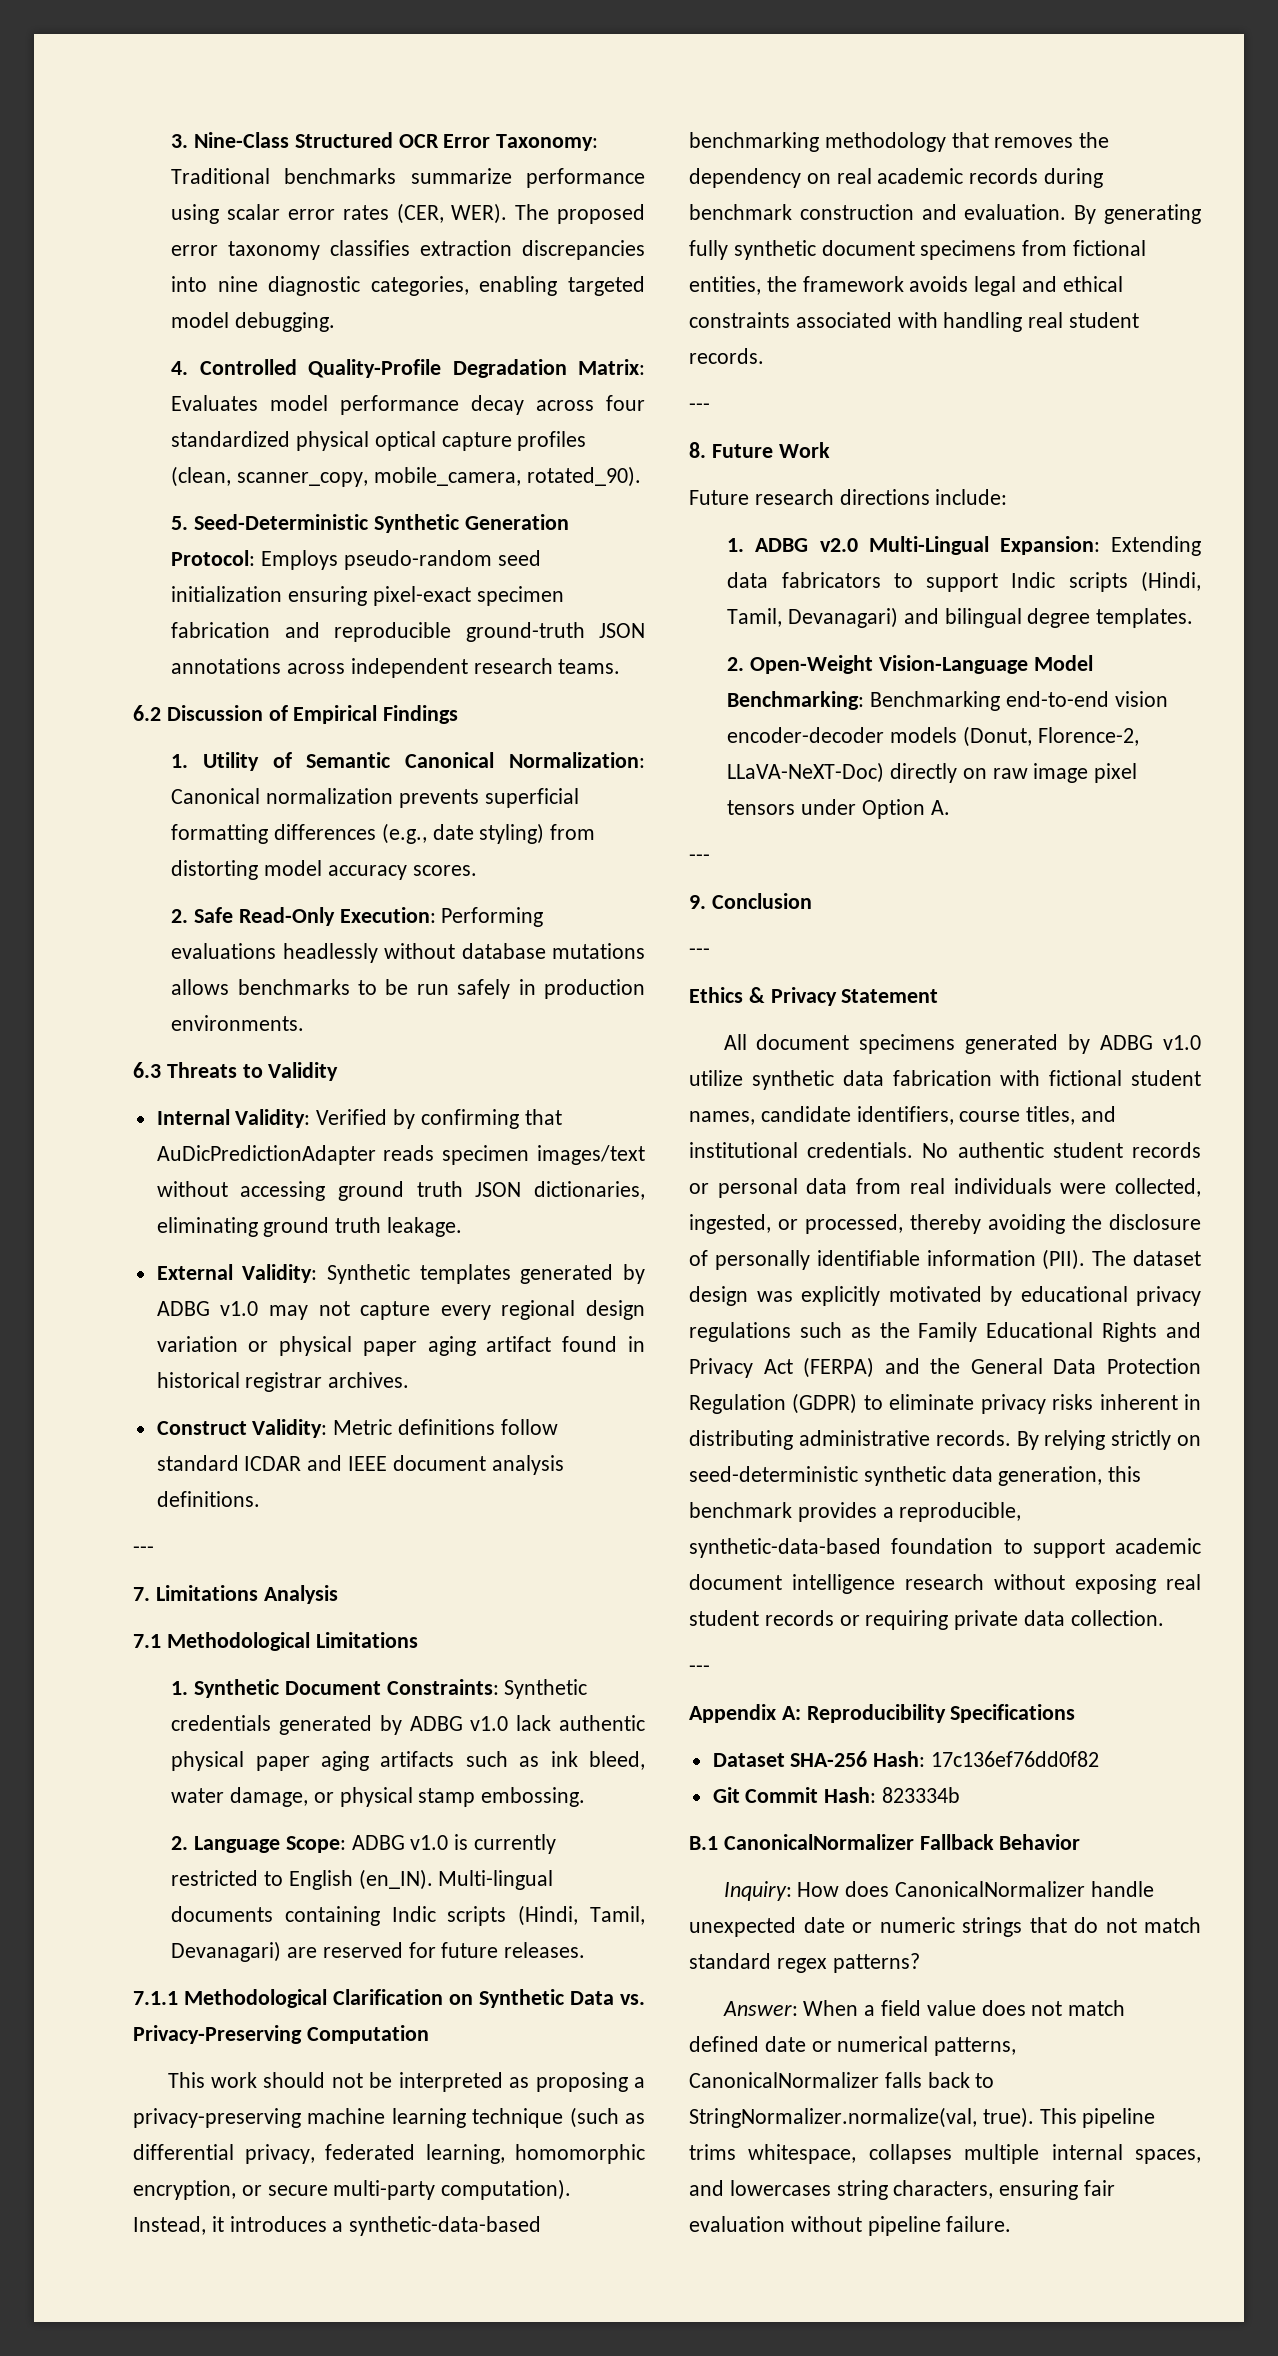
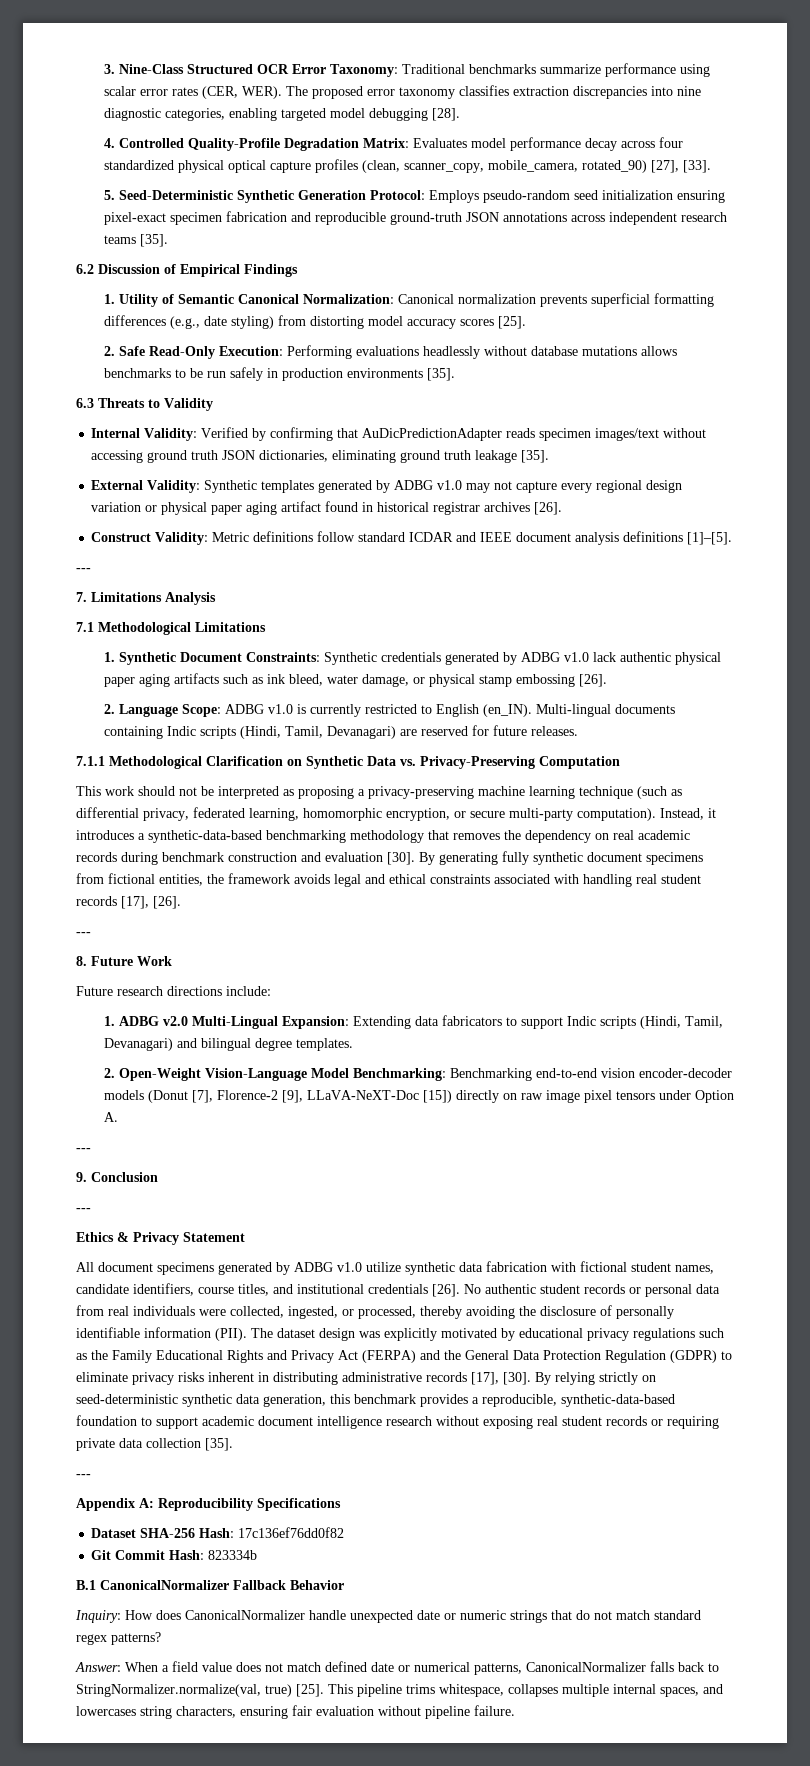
[235,312,336,332] debugging. -> [368,108,460,121] debugging [28].
[526,466,641,487] rotated_90). -> [581,160,711,173] rotated_90) [27], [33].
[558,659,621,674] teams. -> [103,234,168,247] teams [35].
[412,865,477,876] scores. -> [459,316,526,329] scores [25].
[171,1015,305,1031] environments. -> [346,368,455,381] environments [35].
[387,1217,463,1237] leakage. -> [475,450,550,463] leakage [35].
[328,1372,410,1388] archives. -> [484,502,563,515] archives [26].
[156,1491,260,1507] definitions. -> [623,531,733,545] definitions [1]–[5].
[481,1787,586,1807] embossing. -> [515,674,607,687] embossing [26].
[964,204,1067,220] evaluation. -> [325,852,415,865] evaluation [30].
[689,348,764,364] records. -> [76,896,181,909] records [17], [26].
[962,726,1139,747] [727,762,885,783] (Donut, Florence-2, LLaVA-NeXT-Doc) -> [147,1090,452,1103] (Donut [7], Florence-2 [9], LLaVA-NeXT-Doc [15])
[807,1142,914,1158] credentials. -> [368,1284,460,1297] credentials [26].
[935,1430,1011,1446] records. -> [426,1372,531,1385] records [17], [30].
[1070,1610,1164,1626] collection. -> [146,1438,233,1451] collection [35].
[982,2107,1034,2128] true). -> [265,1684,324,1697] true) [25].

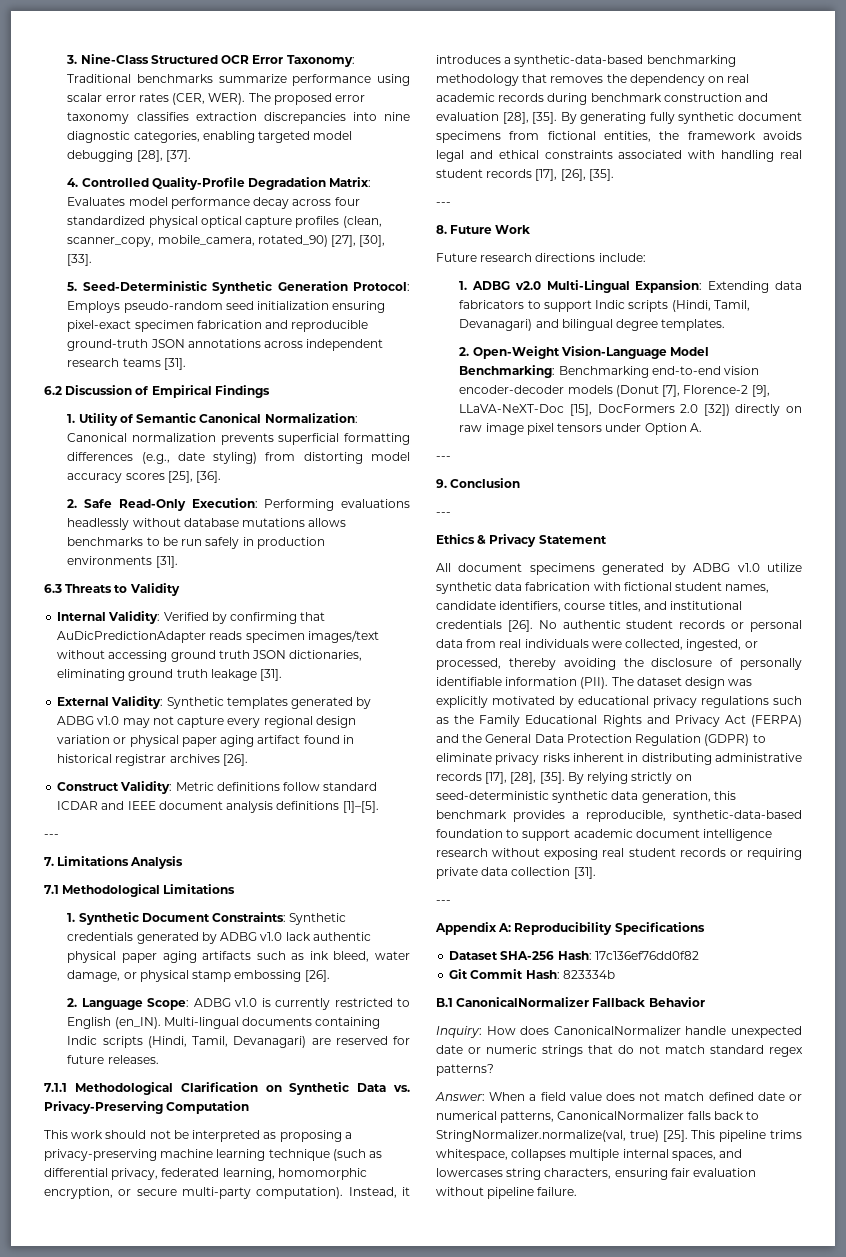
[431,108,460,121] [28]. -> [136,150,191,162] [28], [37].
(679, 166) none -> [359,235,386,247] [30],
[139,234,168,247] [35]. -> [163,358,186,370] [31].
[497,316,526,329] [25]. -> [167,471,222,483] [25], [36].
[426,368,455,381] [35]. -> [155,556,178,568] [31].
[521,450,550,463] [35]. -> [260,669,283,681] [31].
[387,852,415,865] [30]. -> [502,112,558,124] [28], [35].
[153,896,181,909] [26]. -> [560,169,614,181] [26], [35].
[422,1090,452,1103] [15]) -> [570,404,730,416] [15], DocFormers 2.0 [32])
[503,1372,531,1385] [30]. -> [510,772,565,784] [28], [35].
[205,1438,233,1451] [35]. -> [573,867,596,879] [31].

